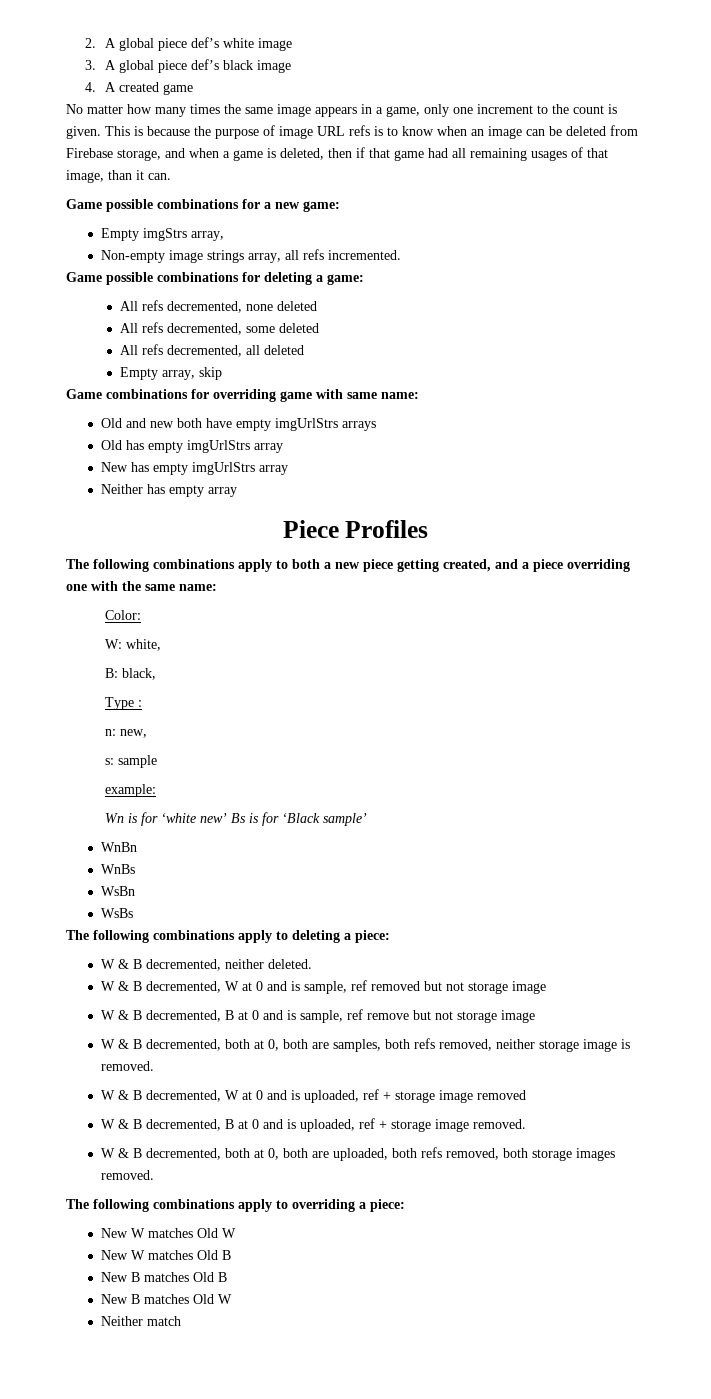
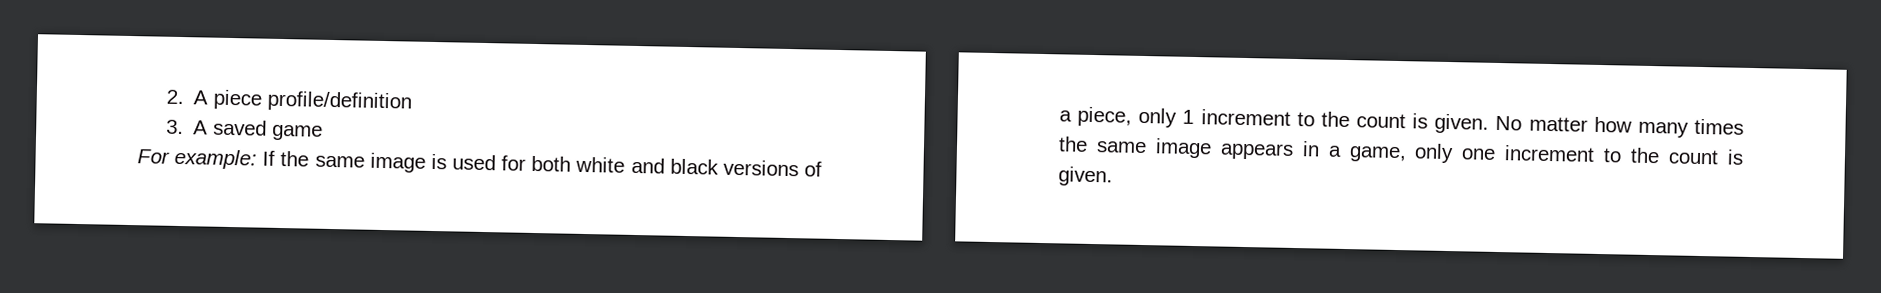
[118,37,292,51] [85,59,291,73] [85,82,193,95] global piece def’s white image // 3. A global piece def’s black image // 4. A created game // -> [213,89,413,113] [165,119,324,141] [137,148,822,177] [1059,106,1490,134] piece profile/definition // 3. A saved game // For example: If the same image is used for both white and black versions of a piece, only 1 increment to the count is given.
[105,125,638,139] [66,147,608,161] [66,170,171,183] [66,199,340,212] [100,228,224,241] [100,249,401,263] [66,272,364,285] [120,300,318,313] [120,322,320,335] [120,344,305,357] [120,367,223,380] [66,389,419,402] [100,418,376,431] [100,440,283,453] [100,462,288,475] [100,484,237,497] [282,520,429,538] [66,559,630,572] [66,581,217,591] [104,610,141,620] [104,639,161,651] [104,668,156,680] [104,697,142,710] [104,729,147,738] [104,755,157,768] [104,784,156,797] [104,812,367,826] [100,842,137,852] [100,864,135,874] [100,886,135,896] [100,908,133,918] [66,930,390,943] [100,959,312,971] [100,980,546,994] [100,1009,535,1023] [100,1038,630,1052] [100,1061,154,1071] [100,1089,526,1103] [100,1118,526,1132] [100,1147,615,1161] [100,1170,154,1180] [66,1199,405,1212] [100,1228,236,1238] [100,1250,231,1260] [100,1272,227,1282] [100,1294,232,1304] [100,1316,181,1326] This is because the purpose of image URL refs is to know when an image can be deleted from Firebase storage, and when a game is deleted, then if that game had all remaining usages of that image, than it can. // Game possible combinations for a new game: // Empty imgStrs array, // Non-empty image strings array, all refs incremented. // Game possible combinations for deleting a game: // All refs decremented, none deleted // All refs decremented, some deleted // All refs decremented, all deleted // Empty array, skip // Game combinations for overriding game with same name: // Old and new both have empty imgUrlStrs arrays // Old has empty imgUrlStrs array // New has empty imgUrlStrs array // Neither has empty array // Piece Profiles // The following combinations apply to both a new piece getting created, and a piece overriding one with the same name: // Color: // W: white, // B: black, // Type : // n: new, // s: sample // example: // Wn is for ‘white new’ Bs is for ‘Black sample’ // WnBn // WnBs // WsBn // WsBs // The following combinations apply to deleting a piece: // W & B decremented, neither deleted. // W & B decremented, W at 0 and is sample, ref removed but not storage image // W & B decremented, B at 0 and is sample, ref remove but not storage image // W & B decremented, both at 0, both are samples, both refs removed, neither storage image is removed. // W & B decremented, W at 0 and is uploaded, ref + storage image removed // W & B decremented, B at 0 and is uploaded, ref + storage image removed. // W & B decremented, both at 0, both are uploaded, both refs removed, both storage images removed. // The following combinations apply to overriding a piece: // New W matches Old W // New W matches Old B // New B matches Old B // New B matches Old W // Neither match -> (1113, 176) none

